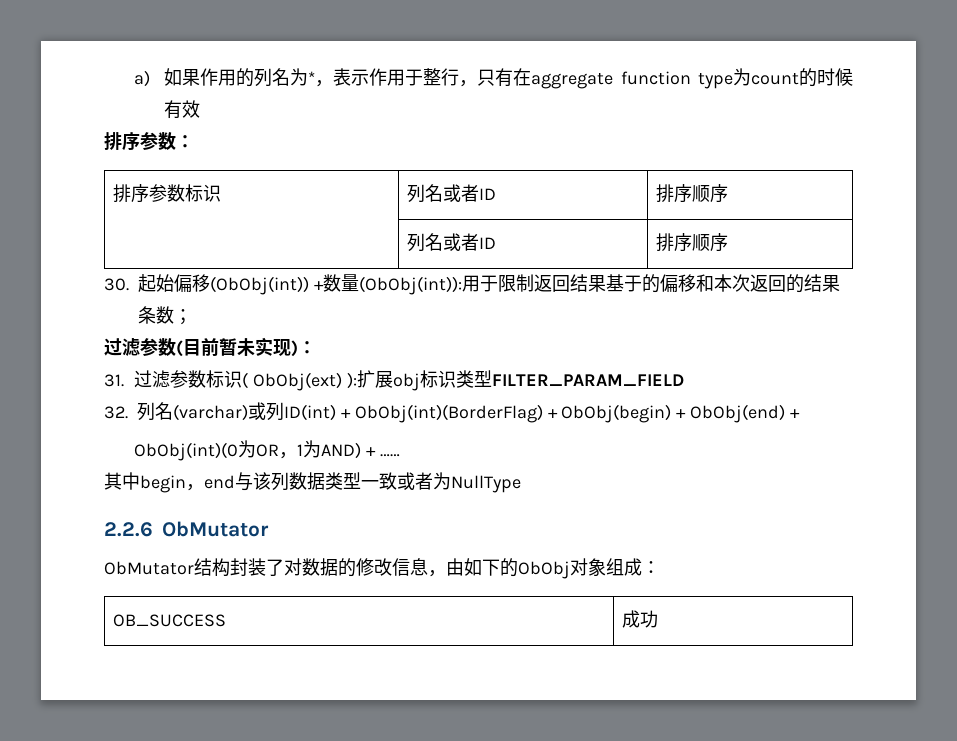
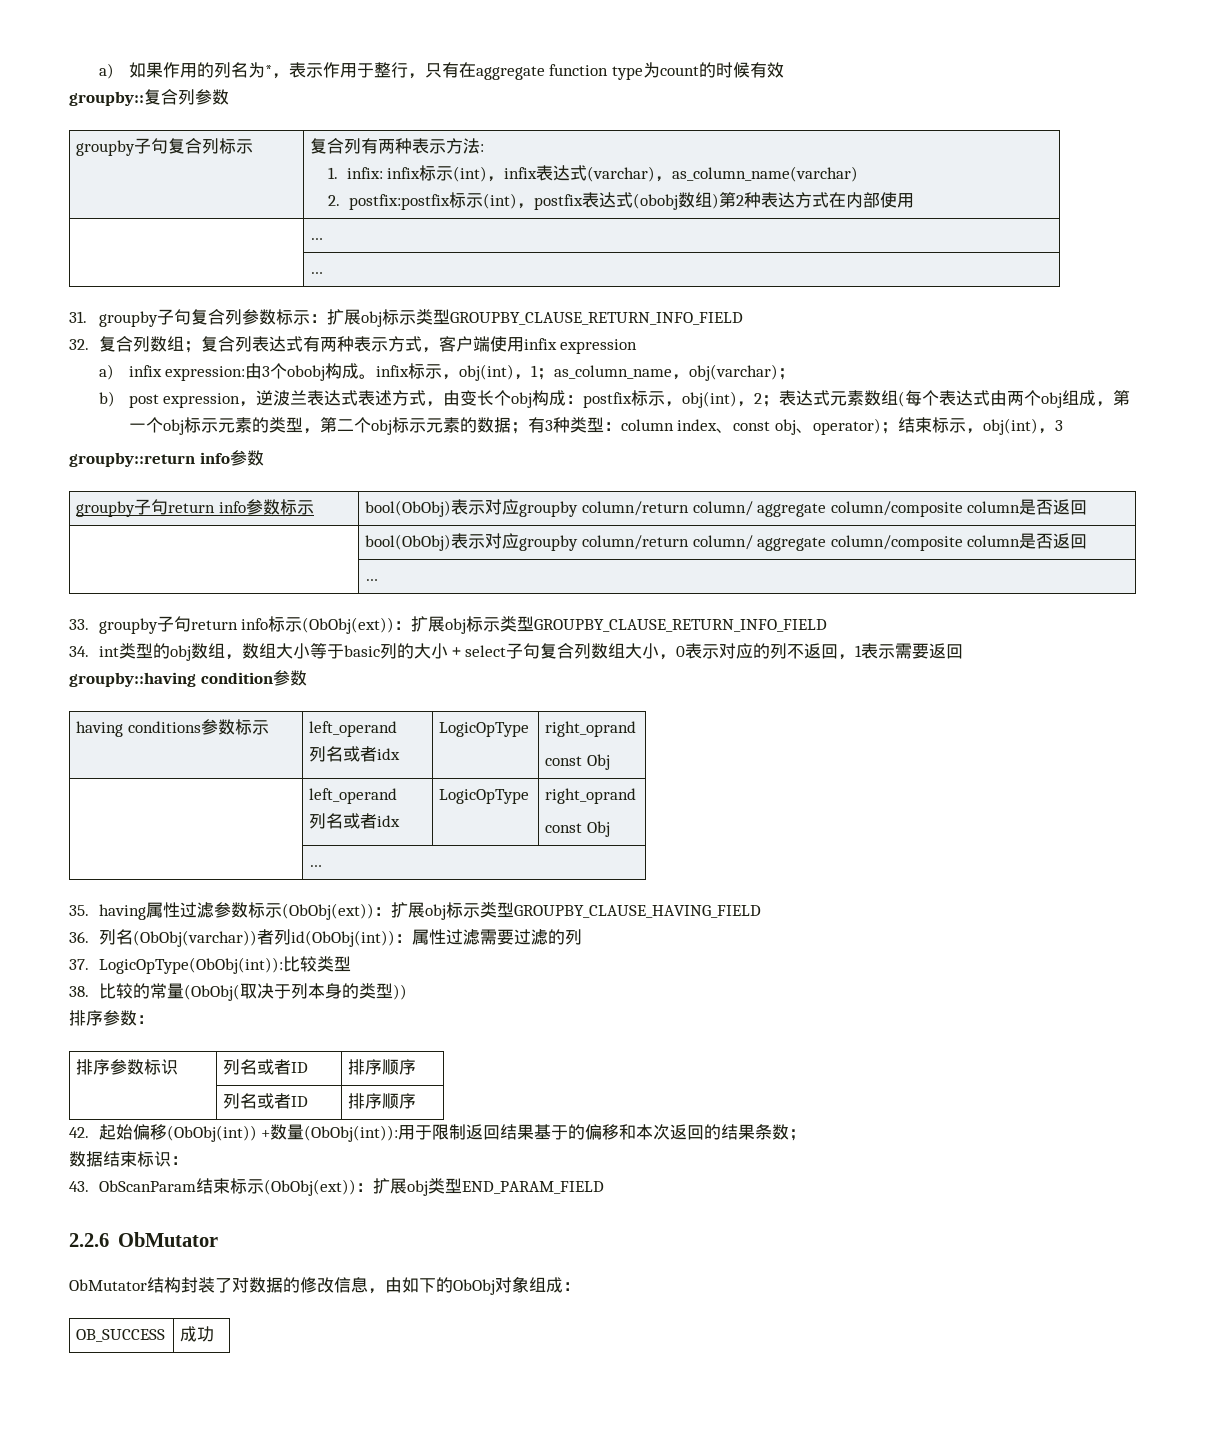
(201, 109) none -> [69,89,229,106] [76,138,254,156] [310,138,485,154] [328,165,859,182] [328,192,914,210] [310,238,324,240] [310,272,324,274] [69,309,743,327] [69,336,638,354] [98,363,796,381] [98,390,1131,408] [128,417,1063,435] [69,450,264,467] [76,499,315,517] [365,499,1088,517] [365,533,1088,551] [365,579,379,581] [69,616,828,634] [69,643,963,661] [69,670,307,687] [76,719,270,737] [309,721,398,737] [309,746,401,762] [439,722,530,737] [545,721,637,737] [545,754,611,770] [309,788,398,804] [309,813,401,829] [439,789,530,804] [545,788,637,804] [545,821,611,837] [309,865,323,867] [69,902,761,920] [69,929,582,947] [69,956,351,974] [69,983,407,1001] // groupby::复合列参数 // groupby子句复合列标示 | 复合列有两种表示方法: // 1. infix: infix标示(int)，infix表达式(varchar)，as_column_name(varchar) // 2. postfix:postfix标示(int)，postfix表达式(obobj数组)第2种表达方式在内部使用 // | … // | … // 31. groupby子句复合列参数标示：扩展obj标示类型GROUPBY_CLAUSE_RETURN_INFO_FIELD // 32.复合列数组；复合列表达式有两种表示方式，客户端使用infix expression // a) infix expression:由3个obobj构成。infix标示，obj(int)，1；as_column_name，obj(varchar)； // b) post expression，逆波兰表达式表述方式，由变长个obj构成：postfix标示，obj(int)，2；表达式元素数组(每个表达式由两个obj组成，第一个obj标示元素的类型，第二个obj标示元素的数据；有3种类型：column index、const obj、operator)；结束标示，obj(int)，3 // groupby::return info参数 // groupby子句return info参数标示 | bool(ObObj)表示对应groupby column/return column/ aggregate column/composite column是否返回 // | bool(ObObj)表示对应groupby column/return column/ aggregate column/composite column是否返回 // | … // 33. groupby子句return info标示(ObObj(ext))：扩展obj标示类型GROUPBY_CLAUSE_RETURN_INFO_FIELD // 34. int类型的obj数组，数组大小等于basic列的大小＋select子句复合列数组大小，0表示对应的列不返回，1表示需要返回 // groupby::having condition参数 // having conditions参数标示 | left_operand // 列名或者idx | LogicOpType | right_oprand // const Obj // | left_operand // 列名或者idx | LogicOpType | right_oprand // const Obj // | … // 35. having属性过滤参数标示(ObObj(ext))：扩展obj标示类型GROUPBY_CLAUSE_HAVING_FIELD // 36.列名(ObObj(varchar))者列id(ObObj(int))：属性过滤需要过滤的列 // 37. LogicOpType(ObObj(int)):比较类型 // 38.比较的常量(ObObj(取决于列本身的类型))
[104,278,129,291] 30. -> [69,1127,89,1138] 42.
[104,337,316,357] [104,370,684,391] [104,402,801,423] [134,440,400,461] [104,472,521,493] 过滤参数(目前暂未实现)： // 31.过滤参数标识( ObObj(ext) ):扩展obj标识类型FILTER_PARAM_FIELD // 32.列名(varchar)或列ID(int) + ObObj(int)(BorderFlag) + ObObj(begin) + ObObj(end) + // ObObj(int)(0为OR，1为AND) + …… // 其中begin，end与该列数据类型一致或者为NullType -> [69,1151,188,1167] [69,1178,604,1196] 数据结束标识： // 43. ObScanParam结束标示(ObObj(ext))：扩展obj类型END_PARAM_FIELD

